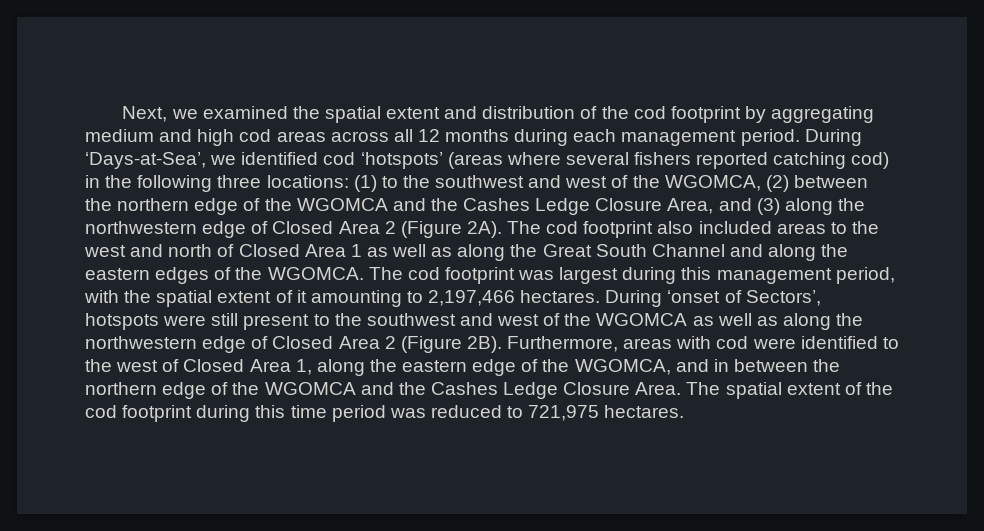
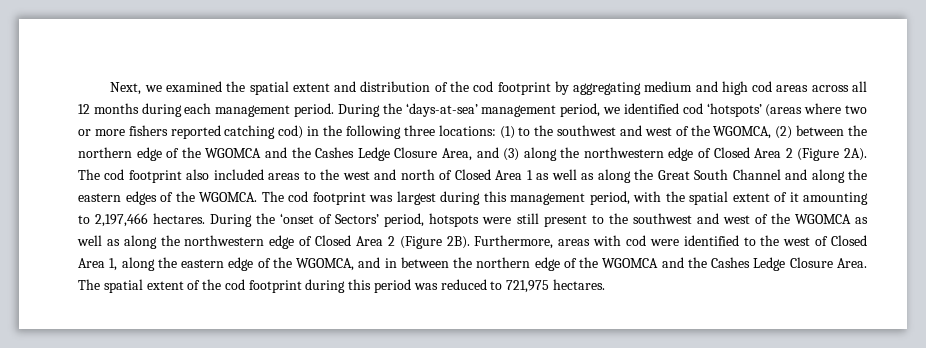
[85,152,206,169] ‘Days-at-Sea’, -> [382,103,601,117] the ‘days-at-sea’ management period,
[565,152,629,165] several -> [845,105,868,114] [78,129,125,136] two or more
(663, 298) none -> [256,213,276,224] the
[745,290,821,306] Sectors’, -> [335,213,425,227] Sectors’ period,
[290,405,327,418] time -> (372, 284) none

